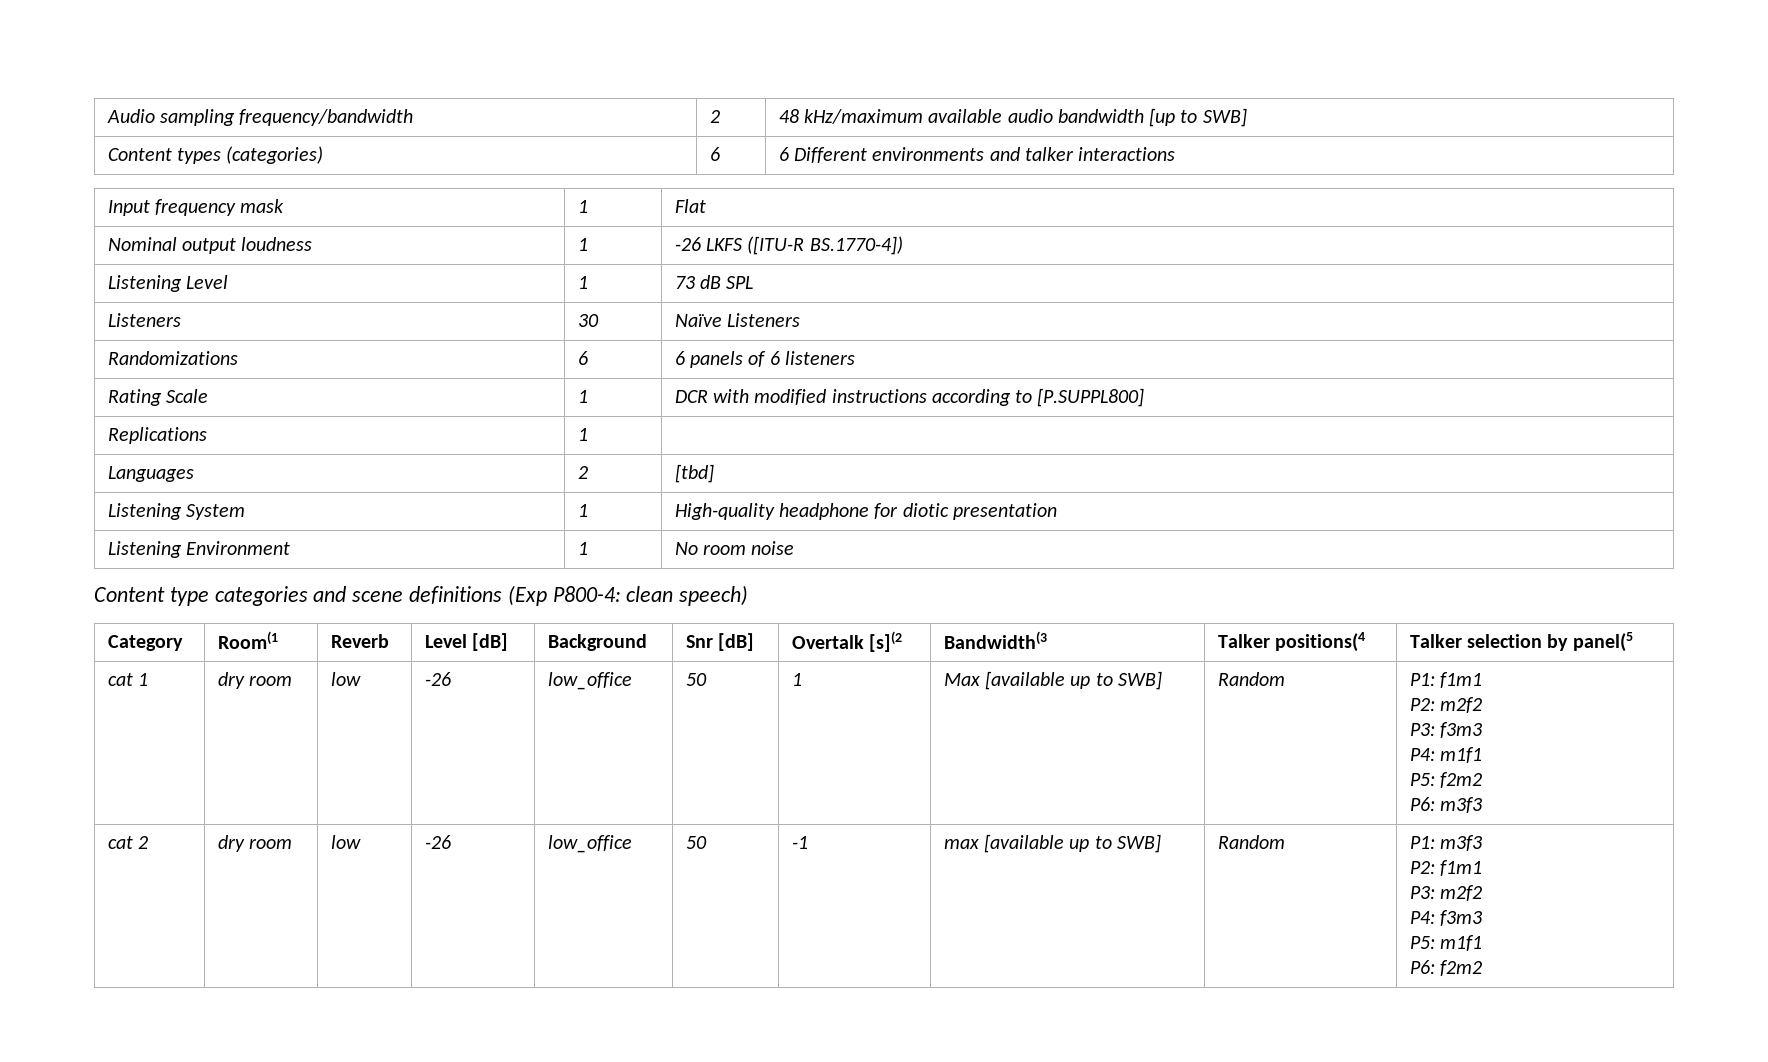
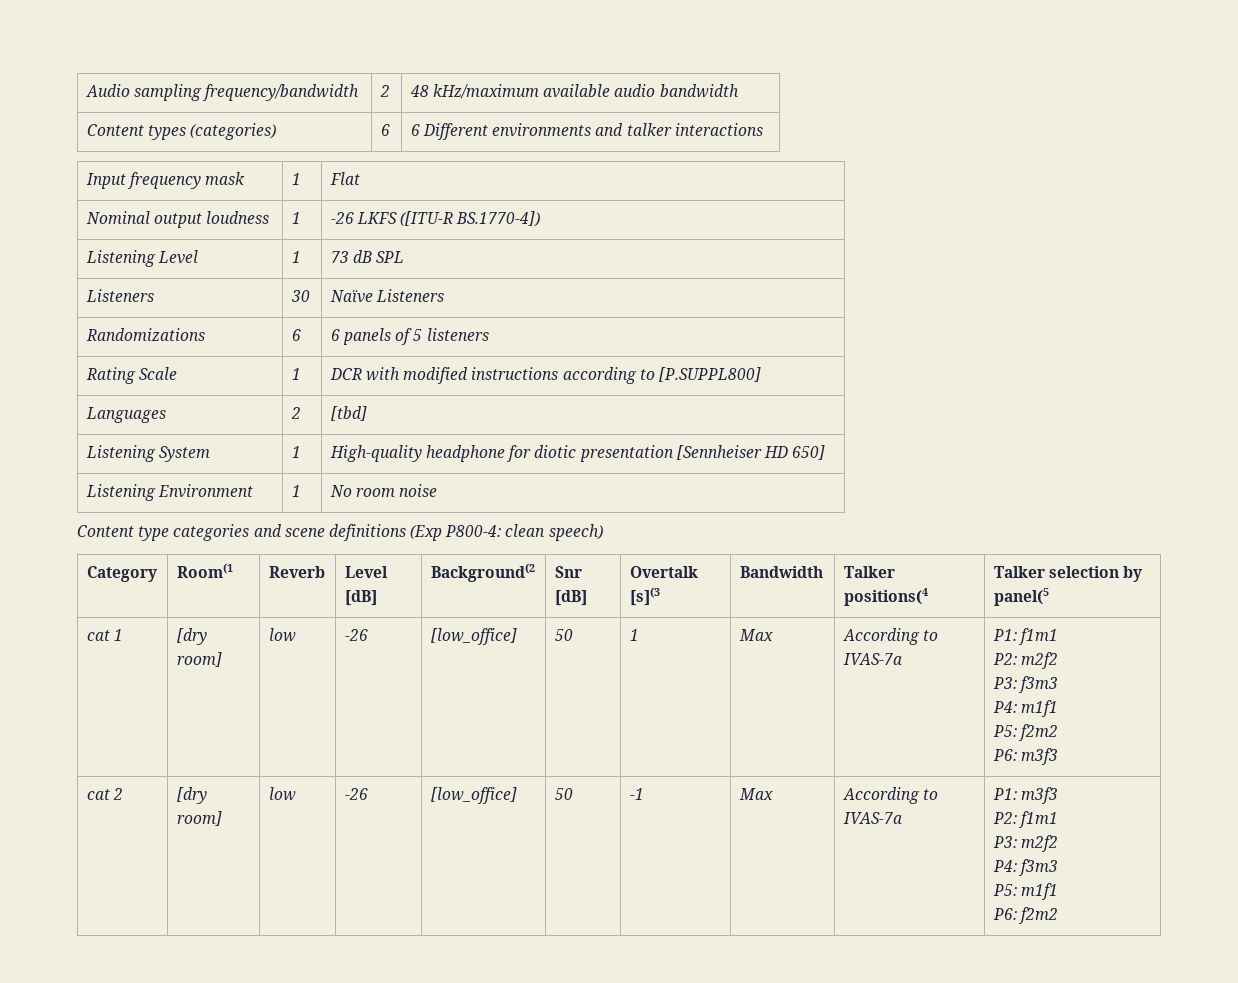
[1149,108,1247,127] [up to SWB] -> (739, 91) none
[769,351,780,365] 6 -> [413,329,423,341] 5
[107,427,207,444] [577,428,588,441] // Replications | 1 | -> (761, 374) none
(1057, 511) none -> [676,445,826,460] [Sennheiser HD 650]
[547,634,647,651] Background -> [430,563,535,582] Background(2
[869,631,903,652] [943,631,1047,649] [s](2 | Bandwidth(3 -> [629,587,660,606] [739,566,823,578] [s](3 | Bandwidth
[217,672,293,689] [330,672,361,686] [424,672,451,686] [547,672,632,690] dry room | low | -26 | low_office -> [176,628,207,645] [176,652,222,667] [268,628,296,642] [344,629,368,641] [430,628,517,645] [dry room] | low | -26 | [low_office]
[985,671,1162,690] [1217,672,1285,686] [available up to SWB] | Random -> [842,628,939,645] [842,653,902,665] | According to IVAS-7a
[217,835,293,852] [330,835,361,849] [424,835,451,849] [547,835,632,853] dry room | low | -26 | low_office -> [176,787,207,804] [176,811,222,826] [268,787,296,801] [344,788,368,800] [430,787,517,804] [dry room] | low | -26 | [low_office]
[943,834,1161,853] [1217,835,1285,849] max [available up to SWB] | Random -> [738,788,773,800] [842,787,939,804] [842,812,902,824] Max | According to IVAS-7a

